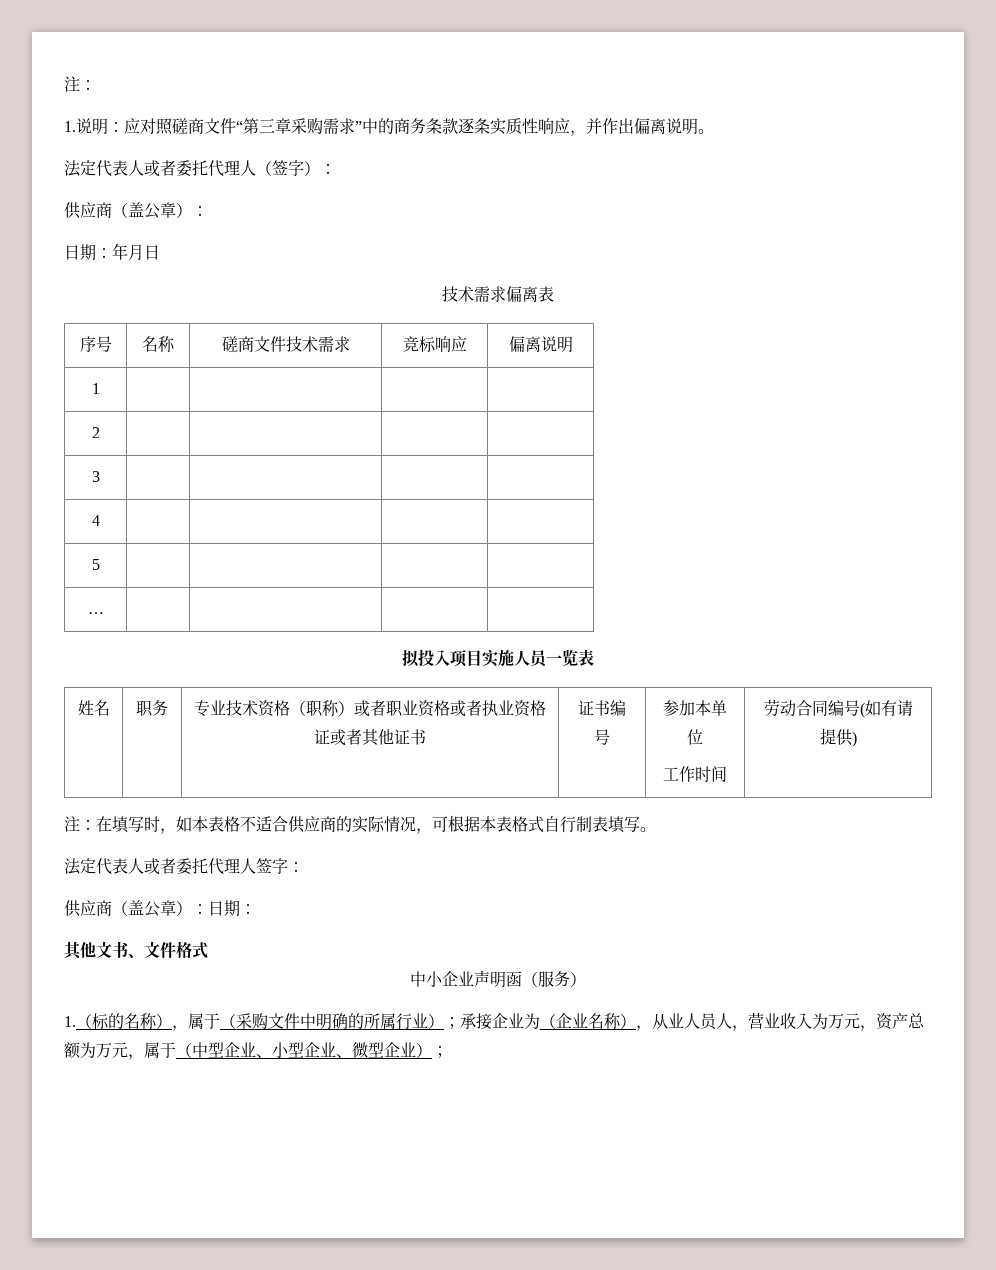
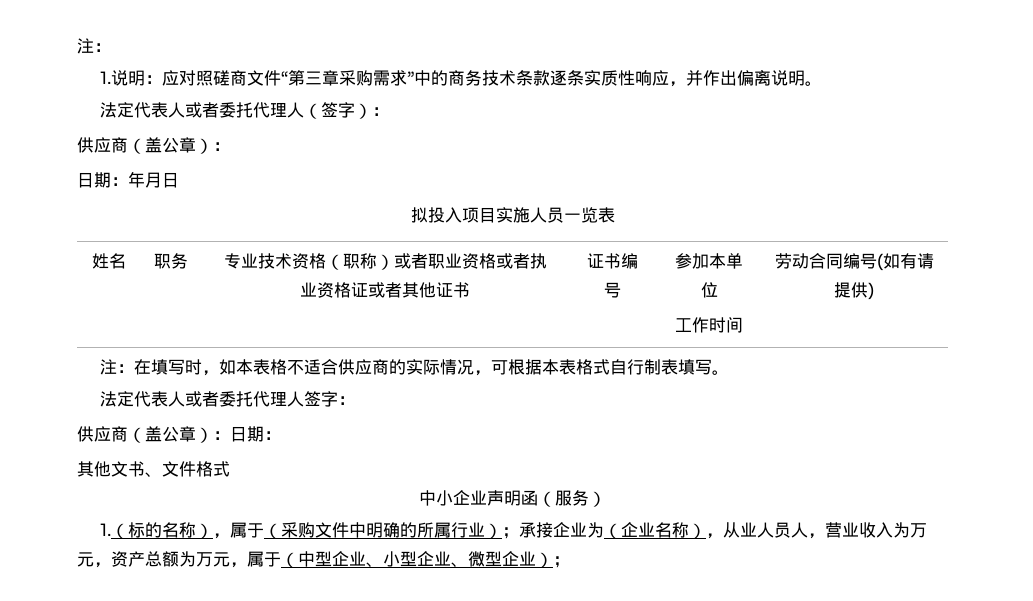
(426, 126) none -> [482,70,517,86] 技术
[442,286,554,302] [79,336,112,352] [142,336,175,352] [221,336,350,353] [402,336,467,353] [508,336,573,353] [91,383,100,394] [91,427,100,438] [91,471,100,482] [91,515,100,526] [91,559,100,570] [87,612,104,614] // 技术需求偏离表 // 序号 | 名称 | 磋商文件技术需求 | 竞标响应 | 偏离说明 // 1 | | | | // 2 | | | | // 3 | | | | // 4 | | | | // 5 | | | | // … | | | | -> (179, 180) none

